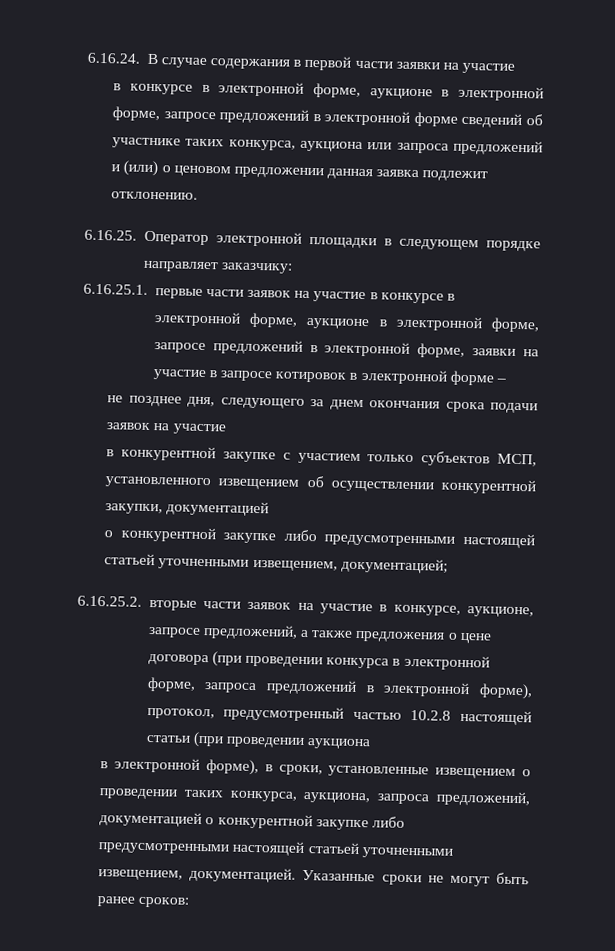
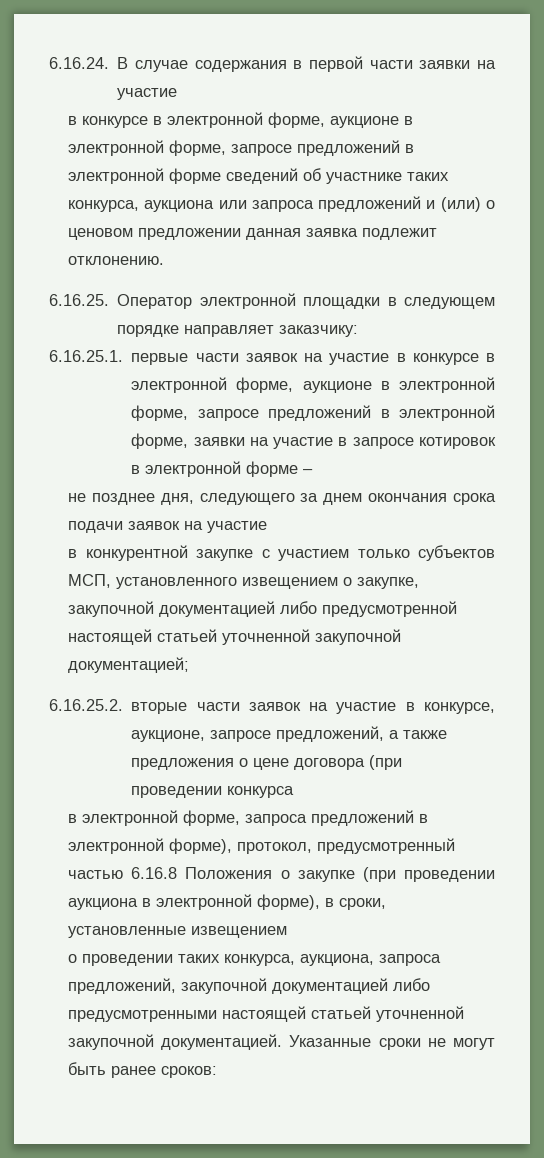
[306,475,536,495] [105,500,270,517] [104,526,535,549] [104,553,338,572] об осуществлении конкурентной закупки, документацией // о конкурентной закупке либо предусмотренными настоящей статьей уточненными извещением, -> [343,577,420,589] [68,601,458,617] [68,629,402,645] о закупке, закупочной документацией либо предусмотренной настоящей статьей уточненной закупочной
(390, 663) none -> (295, 792) //
[410,709,532,726] [145,734,191,743] 10.2.8 настоящей статьи -> [131,867,355,882] 6.16.8 Положения о закупке
(371, 744) // -> (139, 904) none
(517, 773) none -> (288, 932) //
[99,811,405,831] [98,840,453,859] [98,869,184,881] документацией о конкурентной закупке либо предусмотренными настоящей статьей уточненными извещением, -> [181,978,431,994] [68,1006,465,1022] [68,1034,155,1050] закупочной документацией либо предусмотренными настоящей статьей уточненной закупочной

